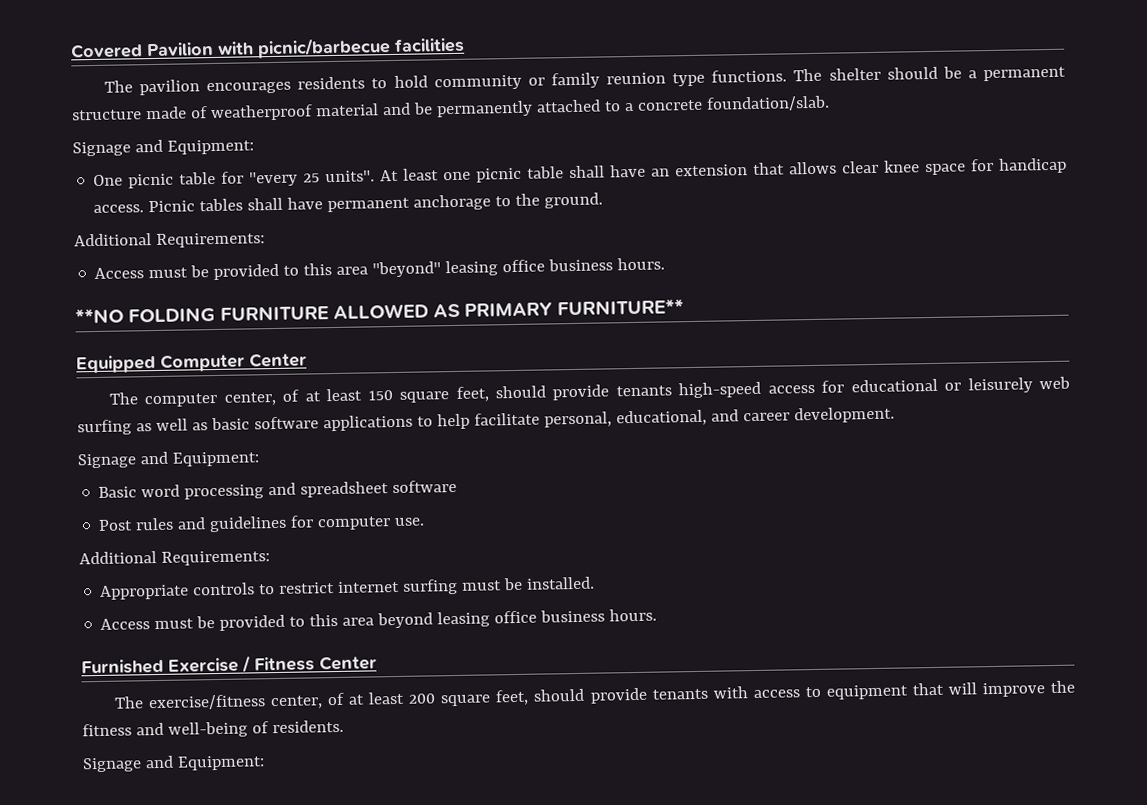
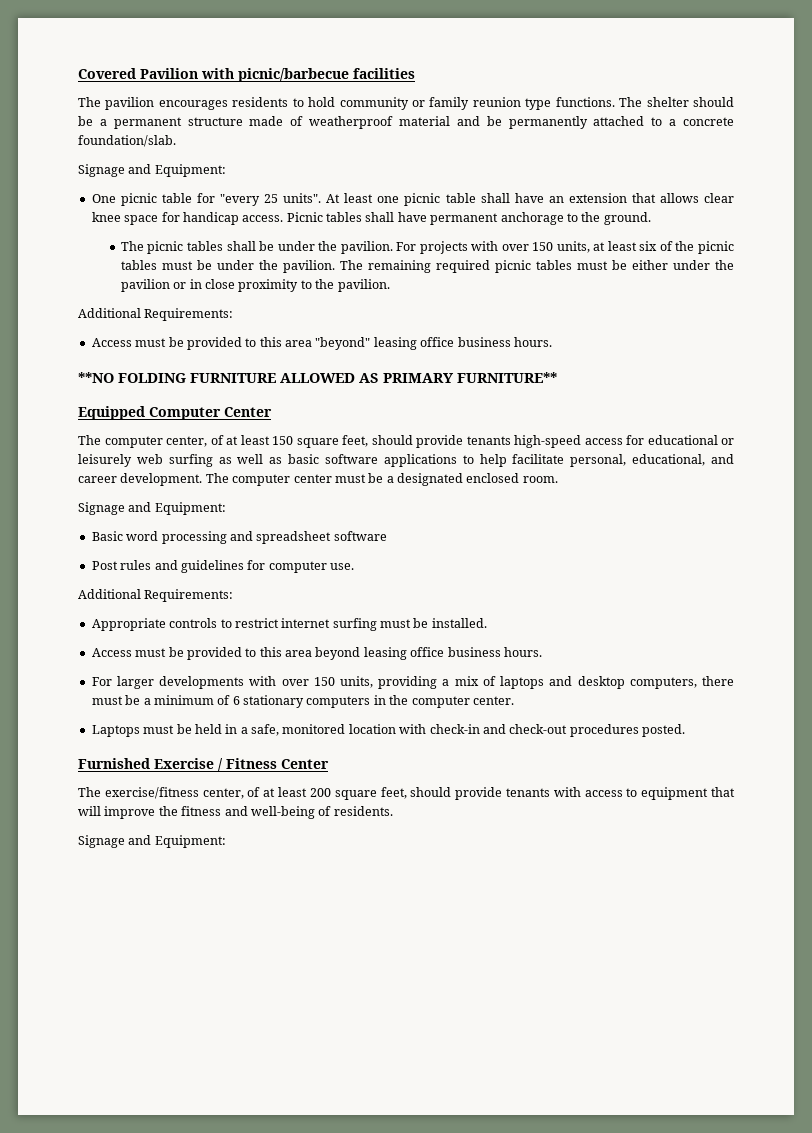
(604, 200) none -> [120,241,734,254] [120,260,734,273] [120,279,390,292] // The picnic tables shall be under the pavilion. For projects with over 150 units, at least six of the picnic tables must be under the pavilion. The remaining required picnic tables must be either under the pavilion or in close proximity to the pavilion.
(895, 415) none -> [205,473,558,486] The computer center must be a designated enclosed room.
(658, 615) none -> [91,676,734,689] [91,695,514,708] [91,724,685,737] // For larger developments with over 150 units, providing a mix of laptops and desktop computers, there must be a minimum of 6 stationary computers in the computer center. // Laptops must be held in a safe, monitored location with check-in and check-out procedures posted.

